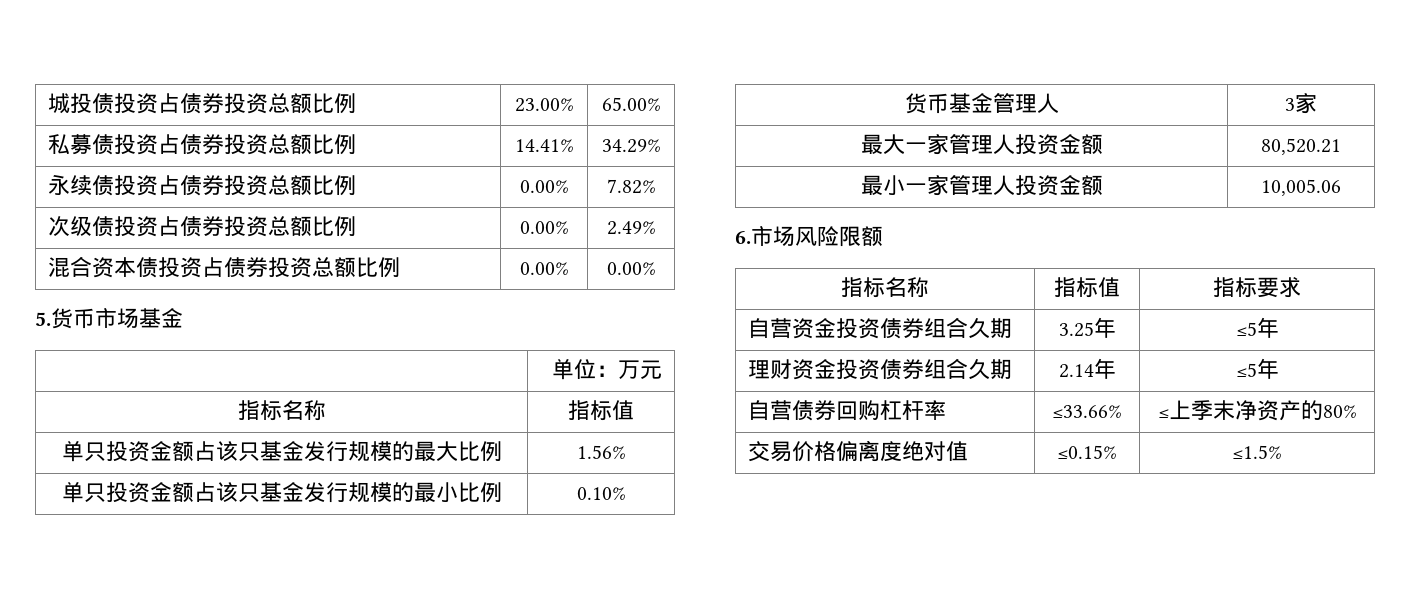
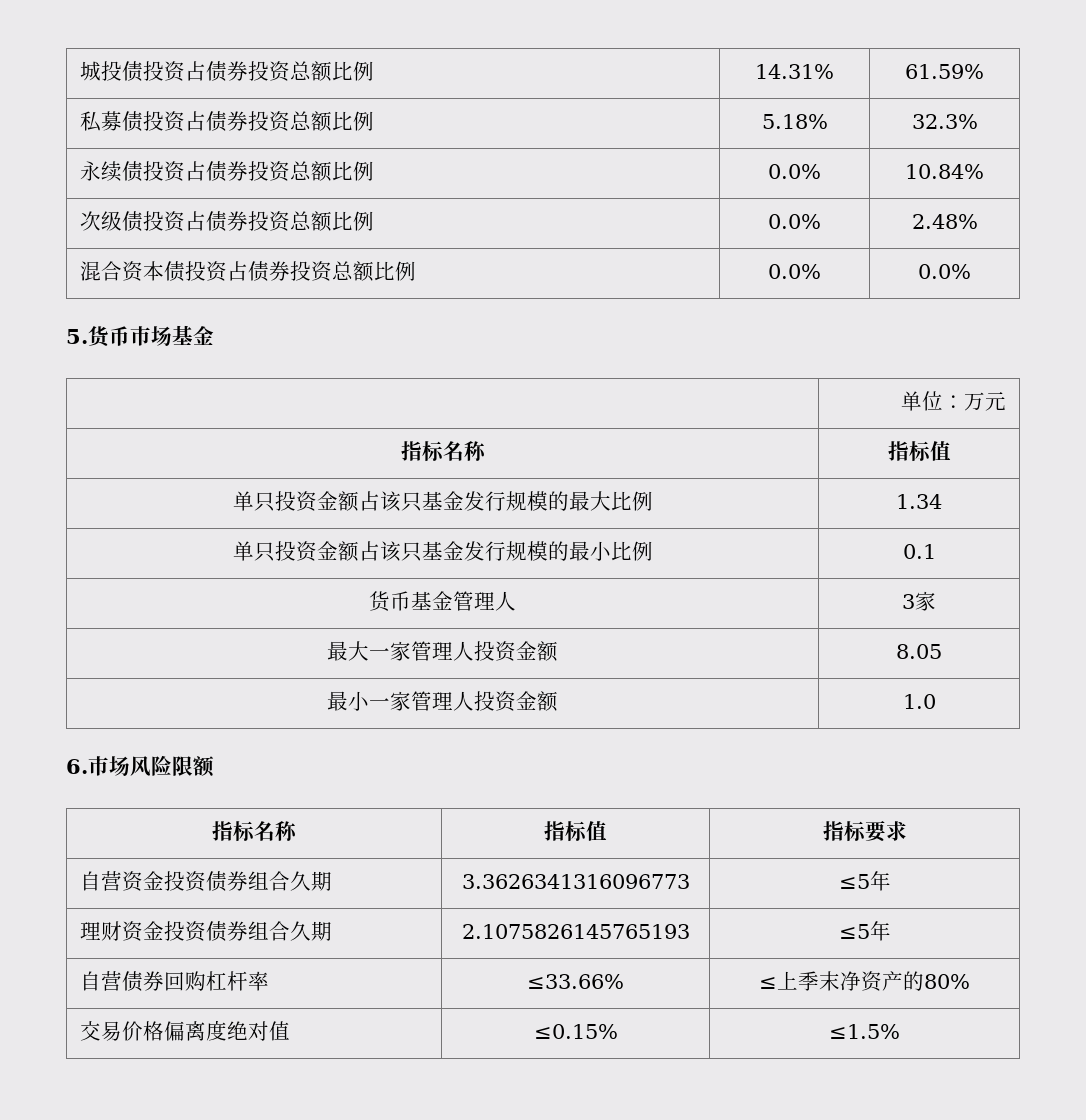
[514,98,574,112] [601,97,661,111] 23.00% | 65.00% -> [755,64,834,79] [905,64,984,79] 14.31% | 61.59%
[514,139,574,152] [601,139,661,153] 14.41% | 34.29% -> [761,114,828,129] [911,114,978,129] 5.18% | 32.3%
[519,180,569,193] [606,179,656,194] 0.00% | 7.82% -> [768,164,821,179] [905,164,984,179] 0.0% | 10.84%
[519,221,569,234] [606,221,656,235] 0.00% | 2.49% -> [768,214,821,229] [911,214,978,229] 0.0% | 2.48%
[519,262,569,275] [606,262,656,275] 0.00% | 0.00% -> [768,264,821,279] [918,264,971,279] 0.0% | 0.0%
[576,445,626,459] 1.56% -> [896,494,942,509] 1.34
[576,487,626,500] 0.10% -> [902,544,936,559] 0.1
[1261,138,1341,155] 80,520.21 -> [896,644,942,659] 8.05
[1261,179,1341,196] 10,005.06 -> [902,694,936,709] 1.0
[1058,317,1116,338] 3.25年 -> [461,874,690,889] 3.3626341316096773
[1058,358,1116,379] 2.14年 -> [461,924,690,939] 2.1075826145765193

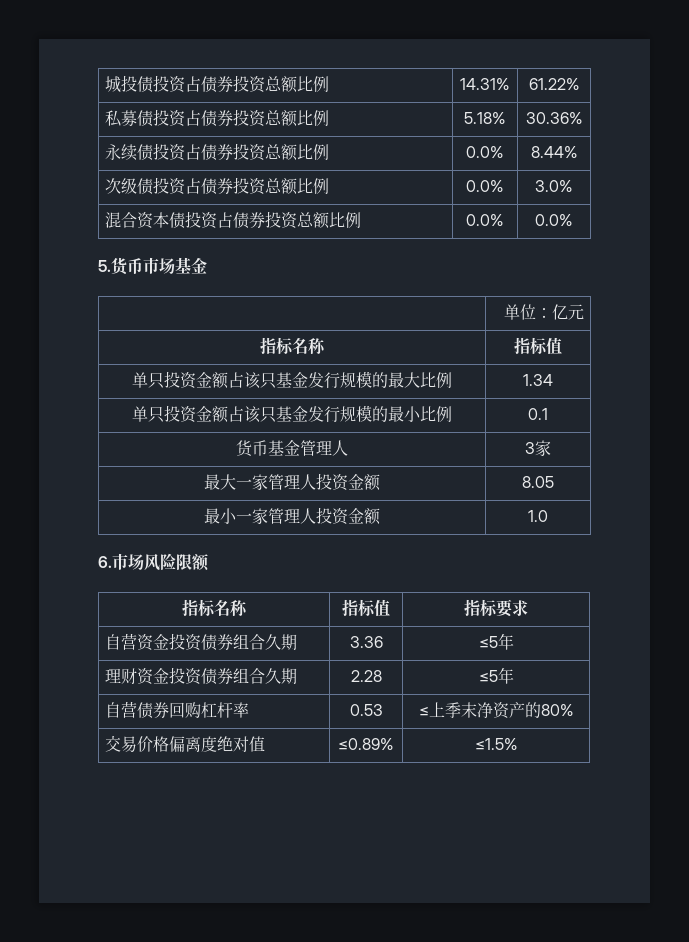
[905,64,984,79] 61.59% -> [528,78,580,90] 61.22%
[911,114,978,129] 32.3% -> [525,112,583,124] 30.36%
[905,164,984,179] 10.84% -> [530,146,578,158] 8.44%
[911,214,978,229] 2.48% -> [535,180,573,192] 3.0%
[963,392,985,411] 万 -> [551,304,568,320] 亿
[461,874,690,889] 3.3626341316096773 -> [349,636,383,648] 3.36
[461,924,690,939] 2.1075826145765193 -> [350,670,382,682] 2.28
[527,974,624,989] ≤33.66% -> [349,704,383,716] 0.53
[533,1024,618,1039] ≤0.15% -> [338,738,394,750] ≤0.89%

